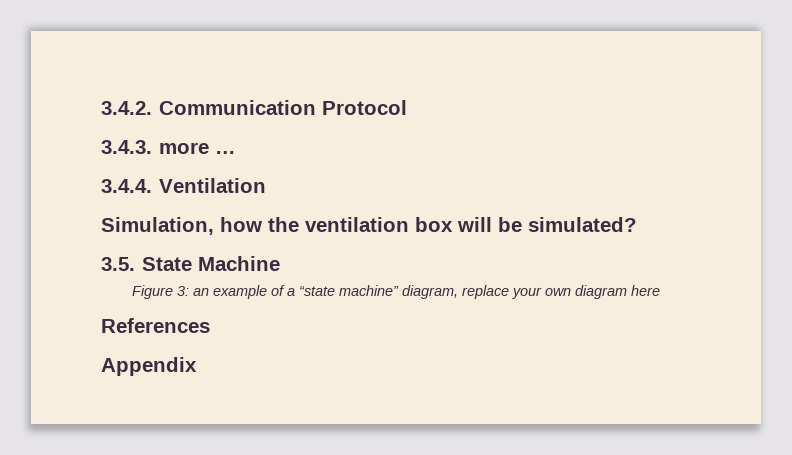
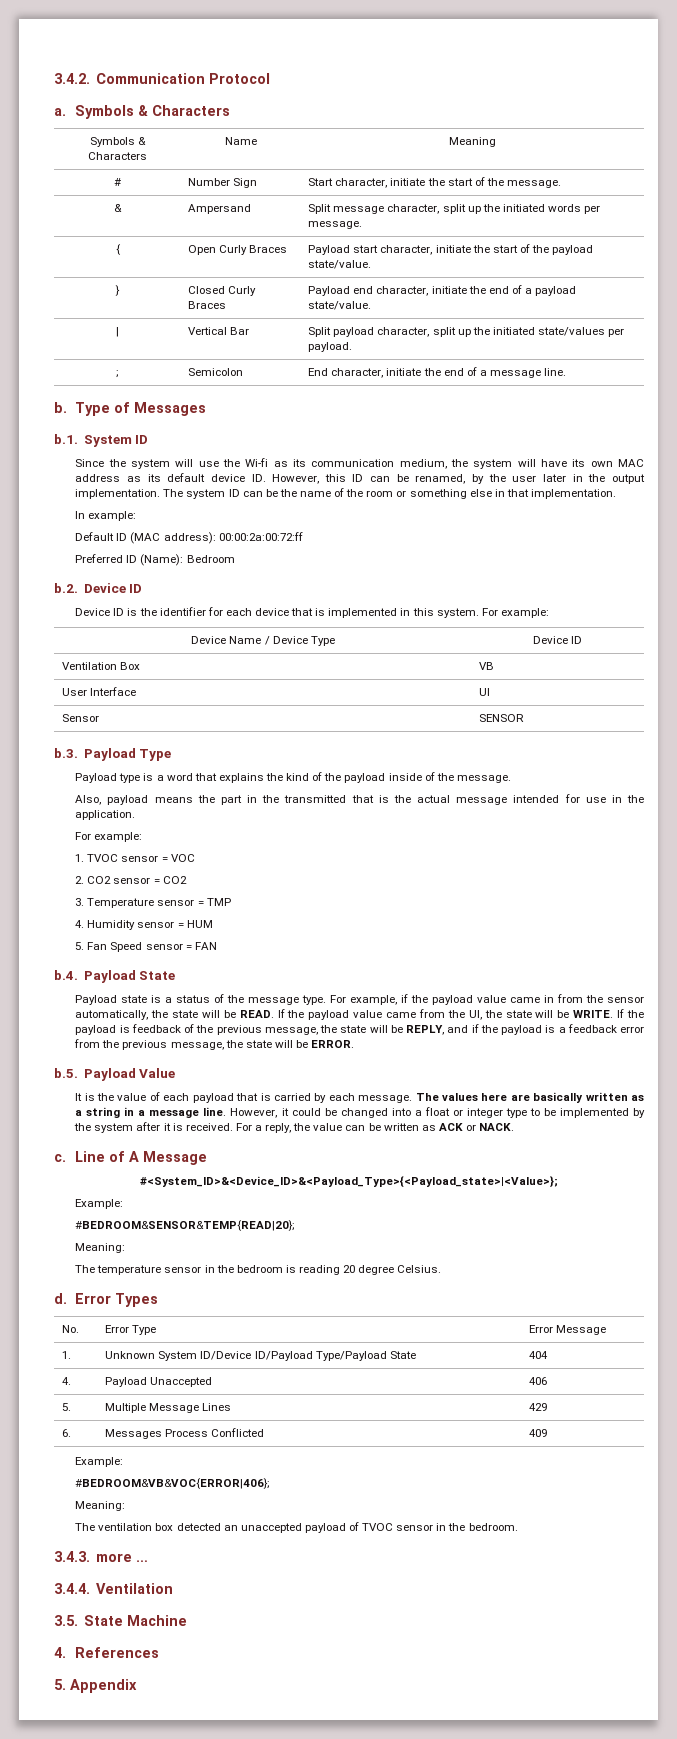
(408, 107) none -> [54,105,231,119] [89,137,147,147] [88,152,147,160] [224,137,257,145] [448,137,496,147] [114,178,121,186] [188,178,258,188] [308,177,561,188] [114,204,122,212] [188,204,252,214] [308,204,601,214] [308,221,363,229] [115,244,121,255] [188,245,288,255] [308,244,594,255] [308,260,372,269] [115,285,120,296] [188,286,257,296] [188,301,227,309] [308,285,577,296] [308,301,372,310] [116,327,119,337] [188,327,250,335] [308,327,625,337] [308,342,353,352] [116,370,119,378] [188,368,244,376] [308,367,567,378] [54,402,207,416] [54,434,149,447] [75,458,645,469] [75,473,645,484] [75,488,616,499] [75,511,137,521] [75,532,303,544] [75,554,235,566] [54,583,143,593] [75,607,549,618] [191,636,335,646] [532,636,583,644] [62,662,141,670] [479,662,495,670] [62,687,137,696] [479,688,491,696] [62,714,100,722] [479,714,525,722] [54,748,172,761] [75,772,511,783] [75,794,644,805] [75,810,136,820] [75,832,143,842] [75,854,195,862] [75,876,187,884] [75,898,231,908] [75,920,213,930] [75,942,217,952] [54,970,176,983] [75,994,644,1005] [75,1009,644,1020] [75,1024,644,1035] [74,1039,355,1050] [54,1068,176,1081] [75,1092,645,1103] [75,1107,645,1118] [74,1122,515,1133] [54,1151,208,1165] [140,1176,558,1187] [75,1199,124,1209] [75,1220,296,1231] [75,1243,126,1253] [75,1265,442,1275] [54,1293,159,1307] [62,1325,80,1333] [105,1325,157,1335] [529,1325,607,1335] [62,1351,72,1359] [105,1351,416,1361] [529,1351,549,1359] [62,1377,72,1385] [105,1377,213,1387] [529,1377,548,1385] [62,1403,72,1411] [105,1403,232,1413] [529,1403,548,1411] [62,1429,72,1437] [105,1428,265,1439] [529,1429,548,1437] [75,1457,124,1467] [75,1478,271,1489] [75,1501,126,1511] [75,1522,518,1533] // a. Symbols & Characters // Symbols & Characters | Name | Meaning // # | Number Sign | Start character, initiate the start of the message. // & | Ampersand | Split message character, split up the initiated words per message. // { | Open Curly Braces | Payload start character, initiate the start of the payload state/value. // } | Closed Curly Braces | Payload end character, initiate the end of a payload state/value. // | | Vertical Bar | Split payload character, split up the initiated state/values per payload. // ; | Semicolon | End character, initiate the end of a message line. // b. Type of Messages // b.1. System ID // Since the system will use the Wi-fi as its communication medium, the system will have its own MAC address as its default device ID. However, this ID can be renamed, by the user later in the output implementation. The system ID can be the name of the room or something else in that implementation. // In example: // Default ID (MAC address): 00:00:2a:00:72:ff // Preferred ID (Name): Bedroom // b.2. Device ID // Device ID is the identifier for each device that is implemented in this system. For example: // Device Name / Device Type | Device ID // Ventilation Box | VB // User Interface | UI // Sensor | SENSOR // b.3. Payload Type // Payload type is a word that explains the kind of the payload inside of the message. // Also, payload means the part in the transmitted that is the actual message intended for use in the application. // For example: // 1. TVOC sensor = VOC // 2. CO2 sensor = CO2 // 3. Temperature sensor = TMP // 4. Humidity sensor = HUM // 5. Fan Speed sensor = FAN // b.4. Payload State // Payload state is a status of the message type. For example, if the payload value came in from the sensor automatically, the state will be READ. If the payload value came from the UI, the state will be WRITE. If the payload is feedback of the previous message, the state will be REPLY, and if the payload is a feedback error from the previous message, the state will be ERROR. // b.5. Payload Value // It is the value of each payload that is carried by each message. The values here are basically written as a string in a message line. However, it could be changed into a float or integer type to be implemented by the system after it is received. For a reply, the value can be written as ACK or NACK. // c. Line of A Message // #<System_ID>&<Device_ID>&<Payload_Type>{<Payload_state>|<Value>}; // Example: // #BEDROOM&SENSOR&TEMP{READ|20}; // Meaning: // The temperature sensor in the bedroom is reading 20 degree Celsius. // d. Error Types // No. | Error Type | Error Message // 1. | Unknown System ID/Device ID/Payload Type/Payload State | 404 // 4. | Payload Unaccepted | 406 // 5. | Multiple Message Lines | 429 // 6. | Messages Process Conflicted | 409 // Example: // #BEDROOM&VB&VOC{ERROR|406}; // Meaning: // The ventilation box detected an unaccepted payload of TVOC sensor in the bedroom.
[101,217,637,235] [101,256,281,271] [132,285,660,299] Simulation, how the ventilation box will be simulated? // 3.5. State Machine // Figure 3: an example of a “state machine” diagram, replace your own diagram here // -> [54,1615,187,1626] [54,1647,66,1658] 3.5. State Machine // 4.
(210, 325) none -> [54,1679,66,1690] 5.

